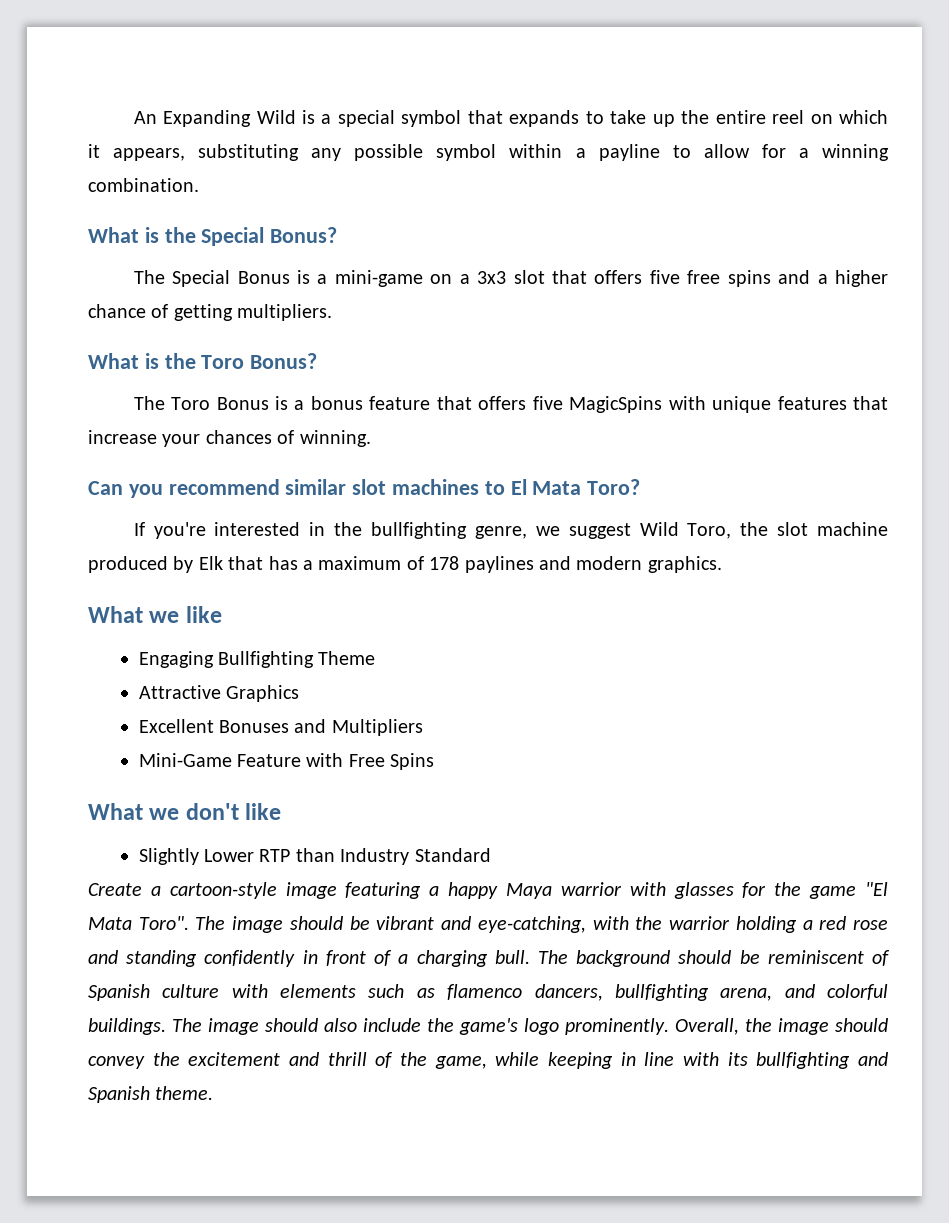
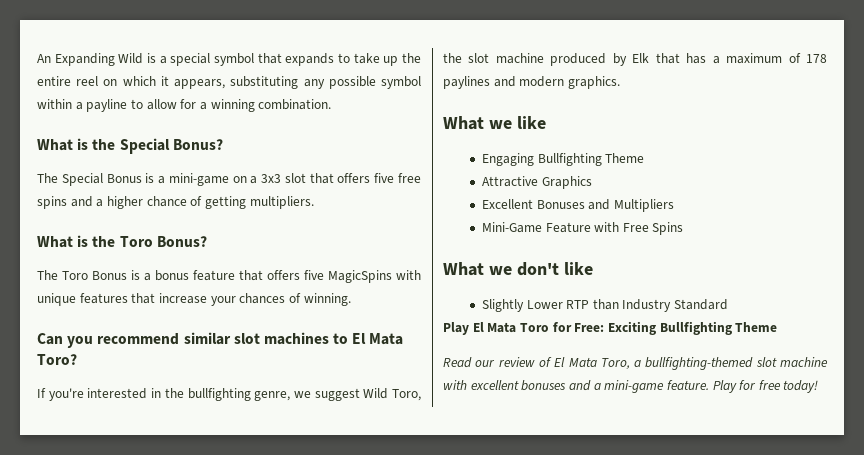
[88,882,889,899] [88,916,889,933] [88,950,890,967] [88,984,889,1001] [88,1018,888,1035] [88,1052,888,1069] [88,1086,214,1103] Create a cartoon-style image featuring a happy Maya warrior with glasses for the game "El Mata Toro". The image should be vibrant and eye-catching, with the warrior holding a red rose and standing confidently in front of a charging bull. The background should be reminiscent of Spanish culture with elements such as flamenco dancers, bullfighting arena, and colorful buildings. The image should also include the game's logo prominently. Overall, the image should convey the excitement and thrill of the game, while keeping in line with its bullfighting and Spanish theme. -> [443,321,778,335] [443,357,828,370] [443,380,819,393] Play El Mata Toro for Free: Exciting Bullfighting Theme // Read our review of El Mata Toro, a bullfighting-themed slot machine with excellent bonuses and a mini-game feature. Play for free today!

